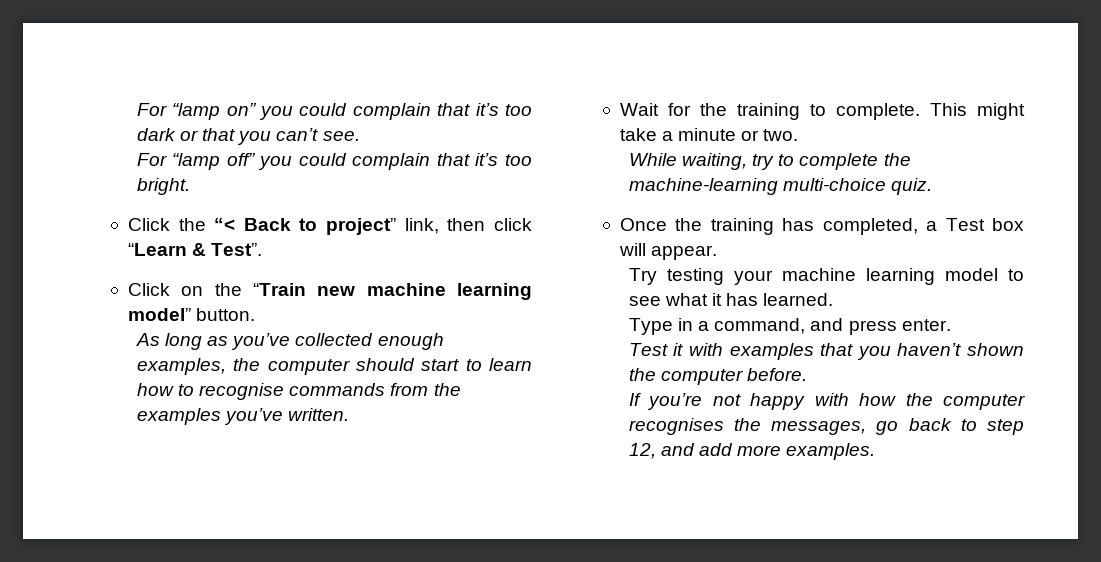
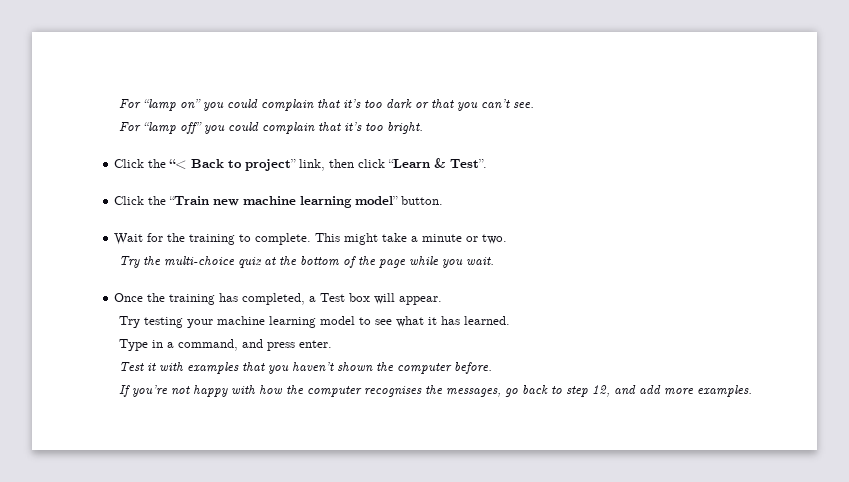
[181,286,204,296] on -> (145, 200) none
[135,333,444,350] [136,358,532,375] [136,383,461,400] [136,408,350,425] // As long as you’ve collected enough examples, the computer should start to learn how to recognise commands from the examples you’ve written. -> (444, 200) none
[628,153,911,170] [628,178,933,195] While waiting, try to complete the machine-learning multi-choice quiz. -> [118,256,494,268] Try the multi-choice quiz at the bottom of the page while you wait.

